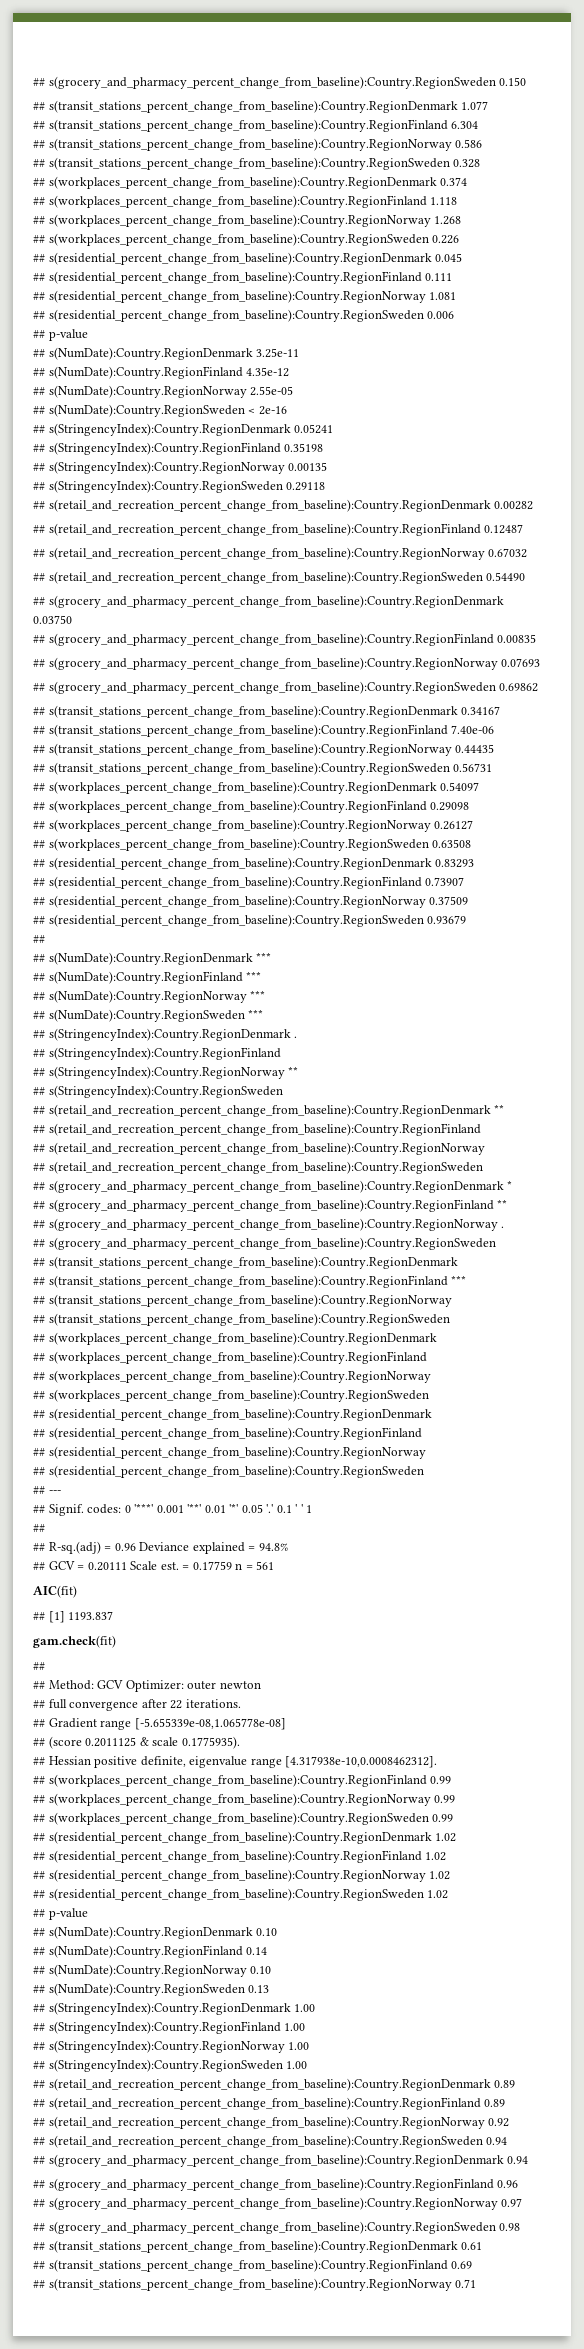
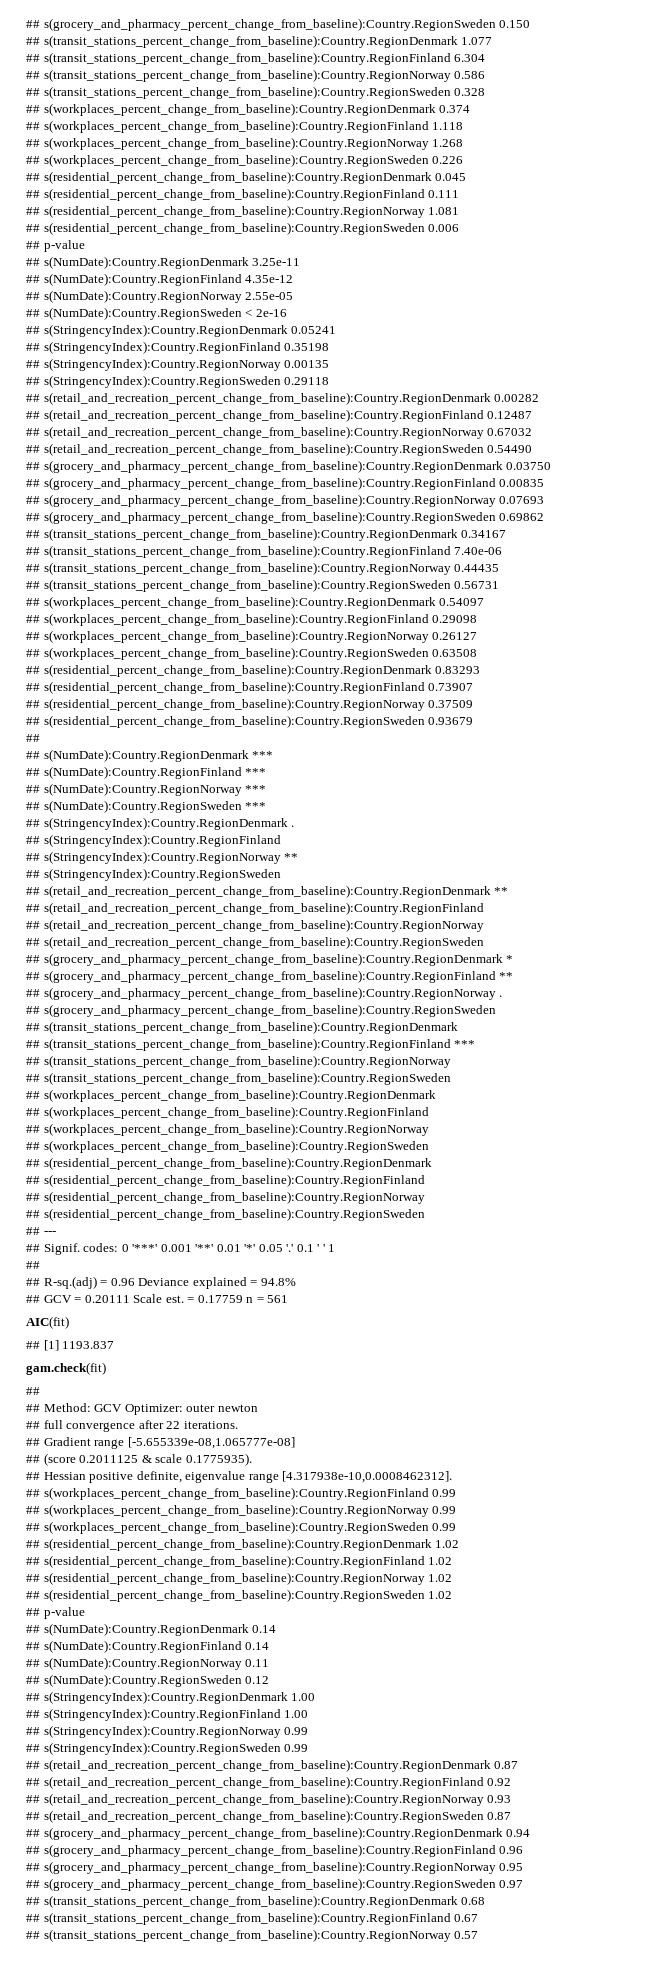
[134,1718,286,1730] [-5.655339e-08,1.065778e-08] -> [127,1437,295,1449] [-5.655339e-08,1.065777e-08]
[256,1928,278,1936] 0.10 -> [252,1625,277,1633] 0.14
[250,1966,272,1974] [33,1983,270,1996] 0.10 // ## s(NumDate):Country.RegionSweden 0.13 -> [245,1659,270,1667] [26,1674,270,1687] 0.11 // ## s(NumDate):Country.RegionSweden 0.12
[288,2042,310,2050] [33,2059,308,2072] [33,2078,516,2091] [33,2097,506,2110] [33,2116,510,2129] [33,2135,508,2148] 1.00 // ## s(StringencyIndex):Country.RegionSweden 1.00 // ## s(retail_and_recreation_percent_change_from_baseline):Country.RegionDenmark 0.89 // ## s(retail_and_recreation_percent_change_from_baseline):Country.RegionFinland 0.89 // ## s(retail_and_recreation_percent_change_from_baseline):Country.RegionNorway 0.92 // ## s(retail_and_recreation_percent_change_from_baseline):Country.RegionSweden 0.94 -> [284,1727,309,1735] [26,1742,309,1755] [26,1759,519,1772] [26,1776,512,1789] [26,1793,512,1806] [26,1810,512,1823] 0.99 // ## s(StringencyIndex):Country.RegionSweden 0.99 // ## s(retail_and_recreation_percent_change_from_baseline):Country.RegionDenmark 0.87 // ## s(retail_and_recreation_percent_change_from_baseline):Country.RegionFinland 0.92 // ## s(retail_and_recreation_percent_change_from_baseline):Country.RegionNorway 0.93 // ## s(retail_and_recreation_percent_change_from_baseline):Country.RegionSweden 0.87
[501,2198,523,2207] [33,2221,521,2234] [33,2240,483,2253] [33,2259,473,2272] [33,2278,477,2291] 0.97 // ## s(grocery_and_pharmacy_percent_change_from_baseline):Country.RegionSweden 0.98 // ## s(transit_stations_percent_change_from_baseline):Country.RegionDenmark 0.61 // ## s(transit_stations_percent_change_from_baseline):Country.RegionFinland 0.69 // ## s(transit_stations_percent_change_from_baseline):Country.RegionNorway 0.71 -> [499,1863,524,1871] [26,1878,524,1891] [26,1895,486,1908] [26,1912,479,1925] [26,1929,479,1942] 0.95 // ## s(grocery_and_pharmacy_percent_change_from_baseline):Country.RegionSweden 0.97 // ## s(transit_stations_percent_change_from_baseline):Country.RegionDenmark 0.68 // ## s(transit_stations_percent_change_from_baseline):Country.RegionFinland 0.67 // ## s(transit_stations_percent_change_from_baseline):Country.RegionNorway 0.57

